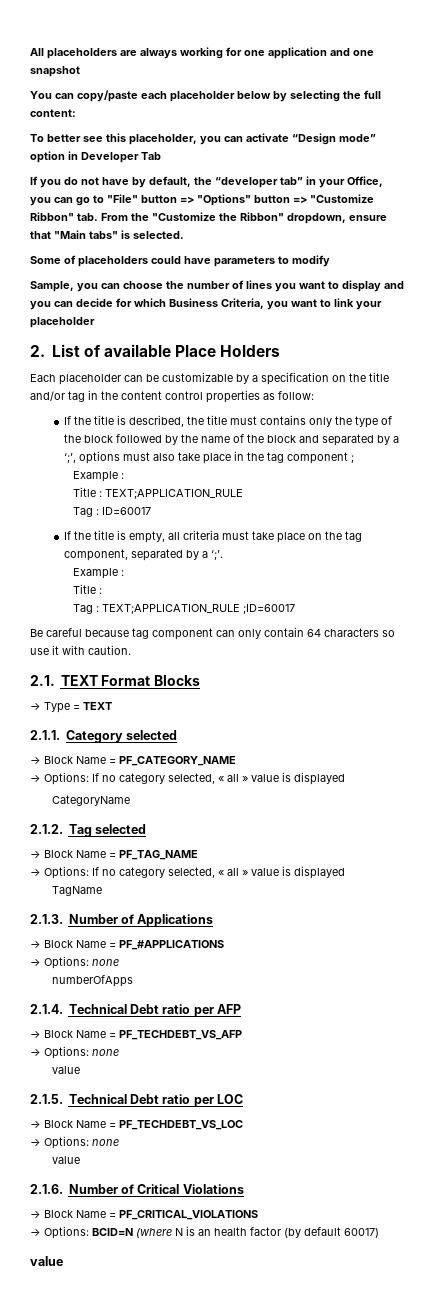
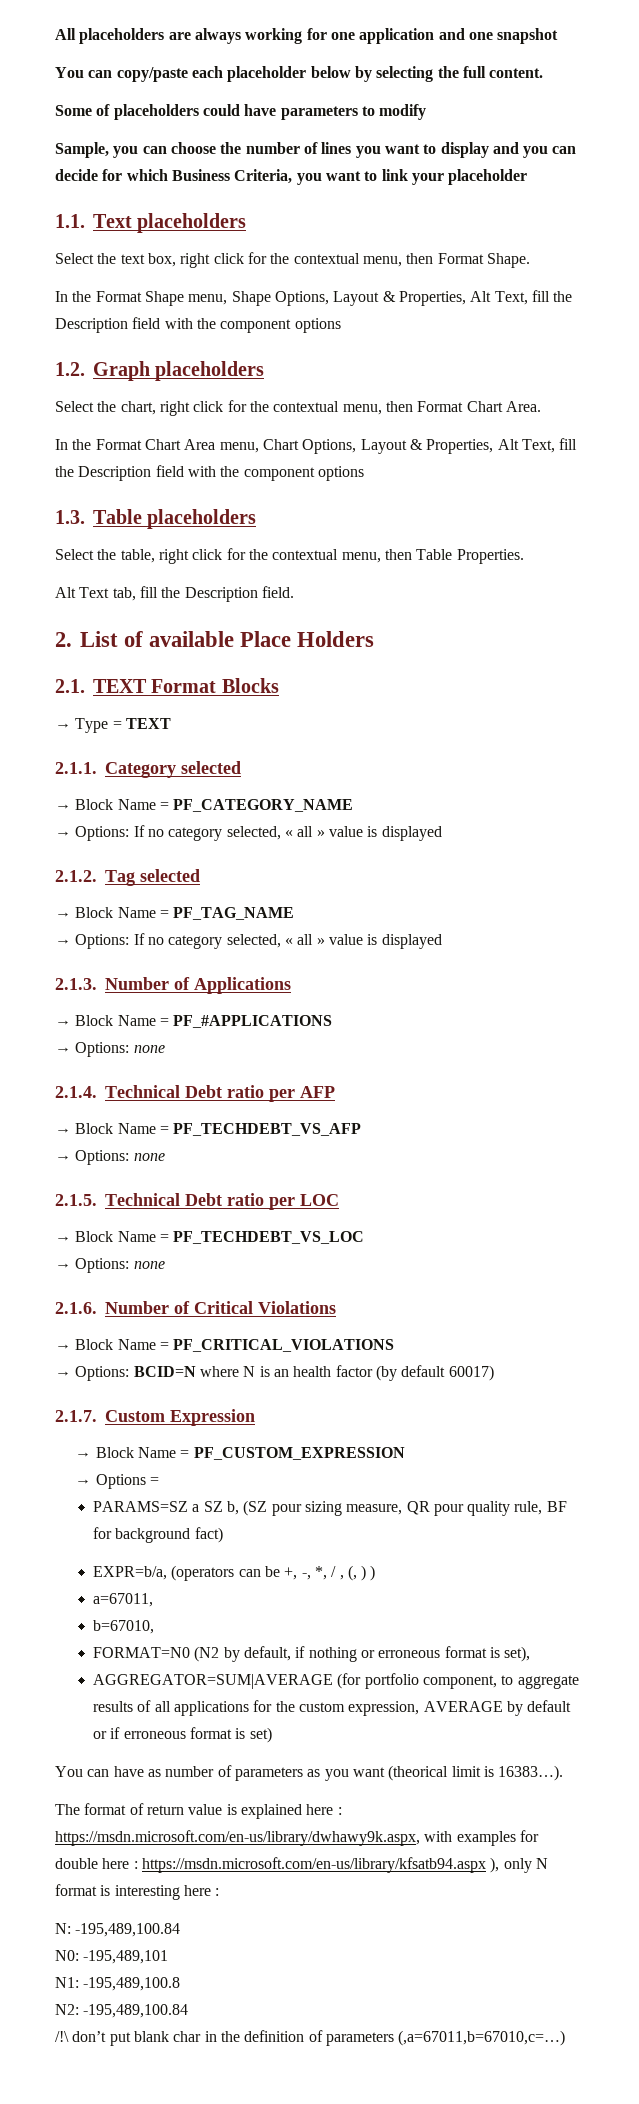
[30,109,76,117] [30,133,376,145] [30,151,161,163] [30,176,383,188] [30,194,374,206] [30,212,387,224] [30,230,184,239] content: // To better see this placeholder, you can activate “Design mode” option in Developer Tab // If you do not have by default, the “developer tab” in your Office, you can go to "File" button => "Options" button => "Customize Ribbon" tab. From the "Customize the Ribbon" dropdown, ensure that "Main tabs" is selected. -> [489,68,544,78] content.
(95, 322) none -> [55,213,247,233] [55,252,530,268] [55,290,573,306] [55,317,341,333] [55,361,265,381] [55,400,541,416] [55,438,578,454] [55,465,364,481] [55,509,257,529] [55,548,524,564] [55,586,294,602] // 1.1. Text placeholders // Select the text box, right click for the contextual menu, then Format Shape. // In the Format Shape menu, Shape Options, Layout & Properties, Alt Text, fill the Description field with the component options // 1.2. Graph placeholders // Select the chart, right click for the contextual menu, then Format Chart Area. // In the Format Chart Area menu, Chart Options, Layout & Properties, Alt Text, fill the Description field with the component options // 1.3. Table placeholders // Select the table, right click for the contextual menu, then Table Properties. // Alt Text tab, fill the Description field.
[30,372,389,385] [30,390,314,403] [63,415,392,428] [63,434,399,446] [63,451,354,464] [73,471,125,482] [73,487,244,499] [73,507,152,517] [63,530,362,543] [63,549,223,561] [73,568,125,579] [73,584,103,594] [73,604,296,614] [30,627,395,640] [30,645,131,655] // Each placeholder can be customizable by a specification on the title and/or tag in the content control properties as follow: // If the title is described, the title must contains only the type of the block followed by the name of the block and separated by a ‘;’, options must also take place in the tag component ; // Example : // Title : TEXT;APPLICATION_RULE // Tag : ID=60017 // If the title is empty, all criteria must take place on the tag component, separated by a ‘;’. // Example : // Title : // Tag : TEXT;APPLICATION_RULE ;ID=60017 // Be careful because tag component can only contain 64 characters so use it with caution. -> (375, 639) none
[51,795,130,806] // CategoryName -> (442, 833) none
[51,886,102,896] // TagName -> (442, 941) none
[51,975,133,987] // numberOfApps -> (165, 1049) none
[51,1066,80,1074] // value -> (165, 1157) none
[51,1156,80,1164] // value -> (165, 1265) none
[136,1228,172,1238] (where -> [199,1366,239,1377] where
[30,1256,63,1266] value -> [55,1409,255,1426] [75,1447,405,1460] [75,1474,159,1489] [92,1500,567,1516] [92,1527,223,1543] [92,1565,376,1581] [92,1593,153,1607] [92,1620,154,1634] [92,1646,531,1662] [92,1673,579,1689] [92,1700,572,1716] [92,1727,272,1743] [55,1765,564,1781] [55,1803,342,1819] [55,1830,539,1846] [55,1857,548,1873] [55,1884,220,1900] [55,1923,181,1937] [55,1950,169,1964] [55,1977,181,1991] [55,2004,189,2018] [55,2030,566,2046] 2.1.7. Custom Expression // → Block Name = PF_CUSTOM_EXPRESSION // → Options = // PARAMS=SZ a SZ b, (SZ pour sizing measure, QR pour quality rule, BF for background fact) // EXPR=b/a, (operators can be +, -, *, / , (, ) ) // a=67011, // b=67010, // FORMAT=N0 (N2 by default, if nothing or erroneous format is set), // AGGREGATOR=SUM|AVERAGE (for portfolio component, to aggregate results of all applications for the custom expression, AVERAGE by default or if erroneous format is set) // You can have as number of parameters as you want (theorical limit is 16383…). // The format of return value is explained here : https://msdn.microsoft.com/en-us/library/dwhawy9k.aspx, with examples for double here : https://msdn.microsoft.com/en-us/library/kfsatb94.aspx ), only N format is interesting here : // N: -195,489,100.84 // N0: -195,489,101 // N1: -195,489,100.8 // N2: -195,489,100.84 // /!\ don’t put blank char in the definition of parameters (,a=67011,b=67010,c=…)

